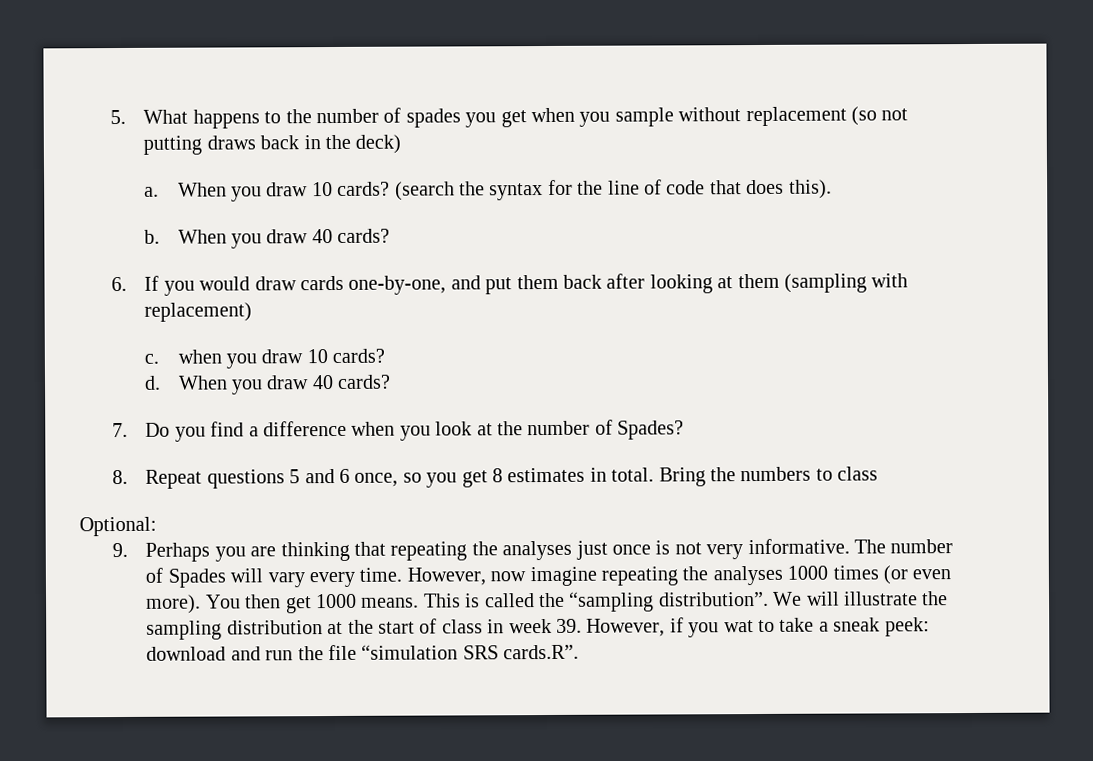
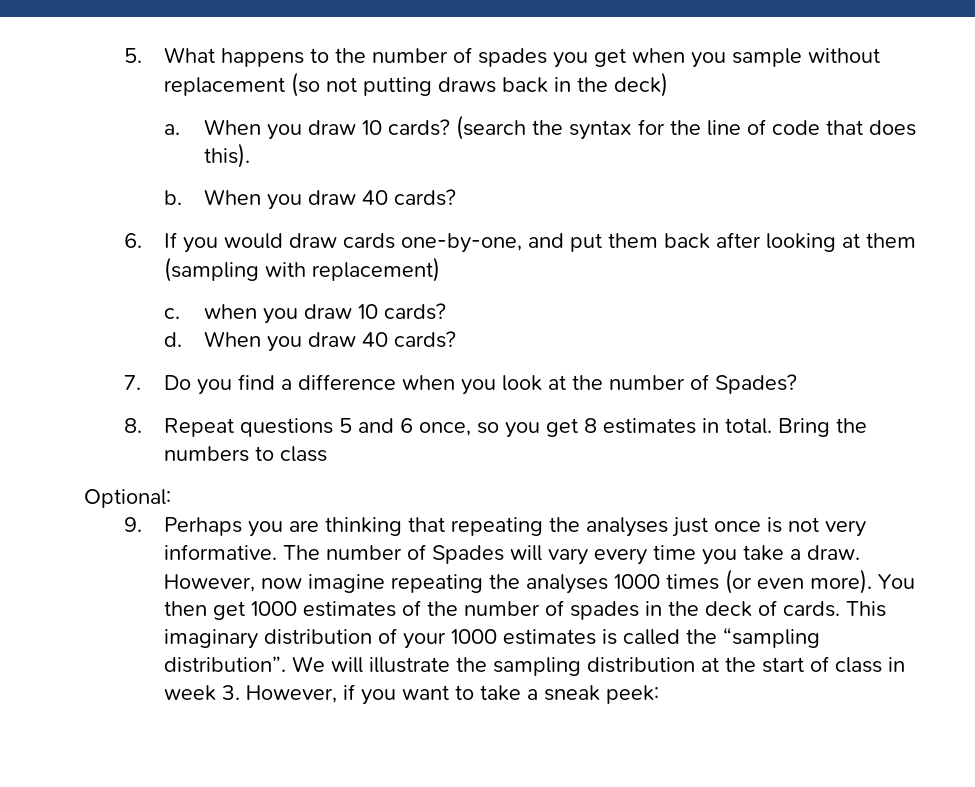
[359,567,403,582] time. -> [653,545,861,565] time you take a draw.
[361,593,461,608] means. This -> [303,600,887,620] [164,628,597,649] estimates of the number of spades in the deck of cards. This imaginary distribution of your 1000 estimates
[555,618,582,633] 39. -> [222,685,241,700] 3.
[723,620,754,633] wat -> [402,685,450,700] want
[146,644,580,661] download and run the file “simulation SRS cards.R”. -> (660, 694) none

